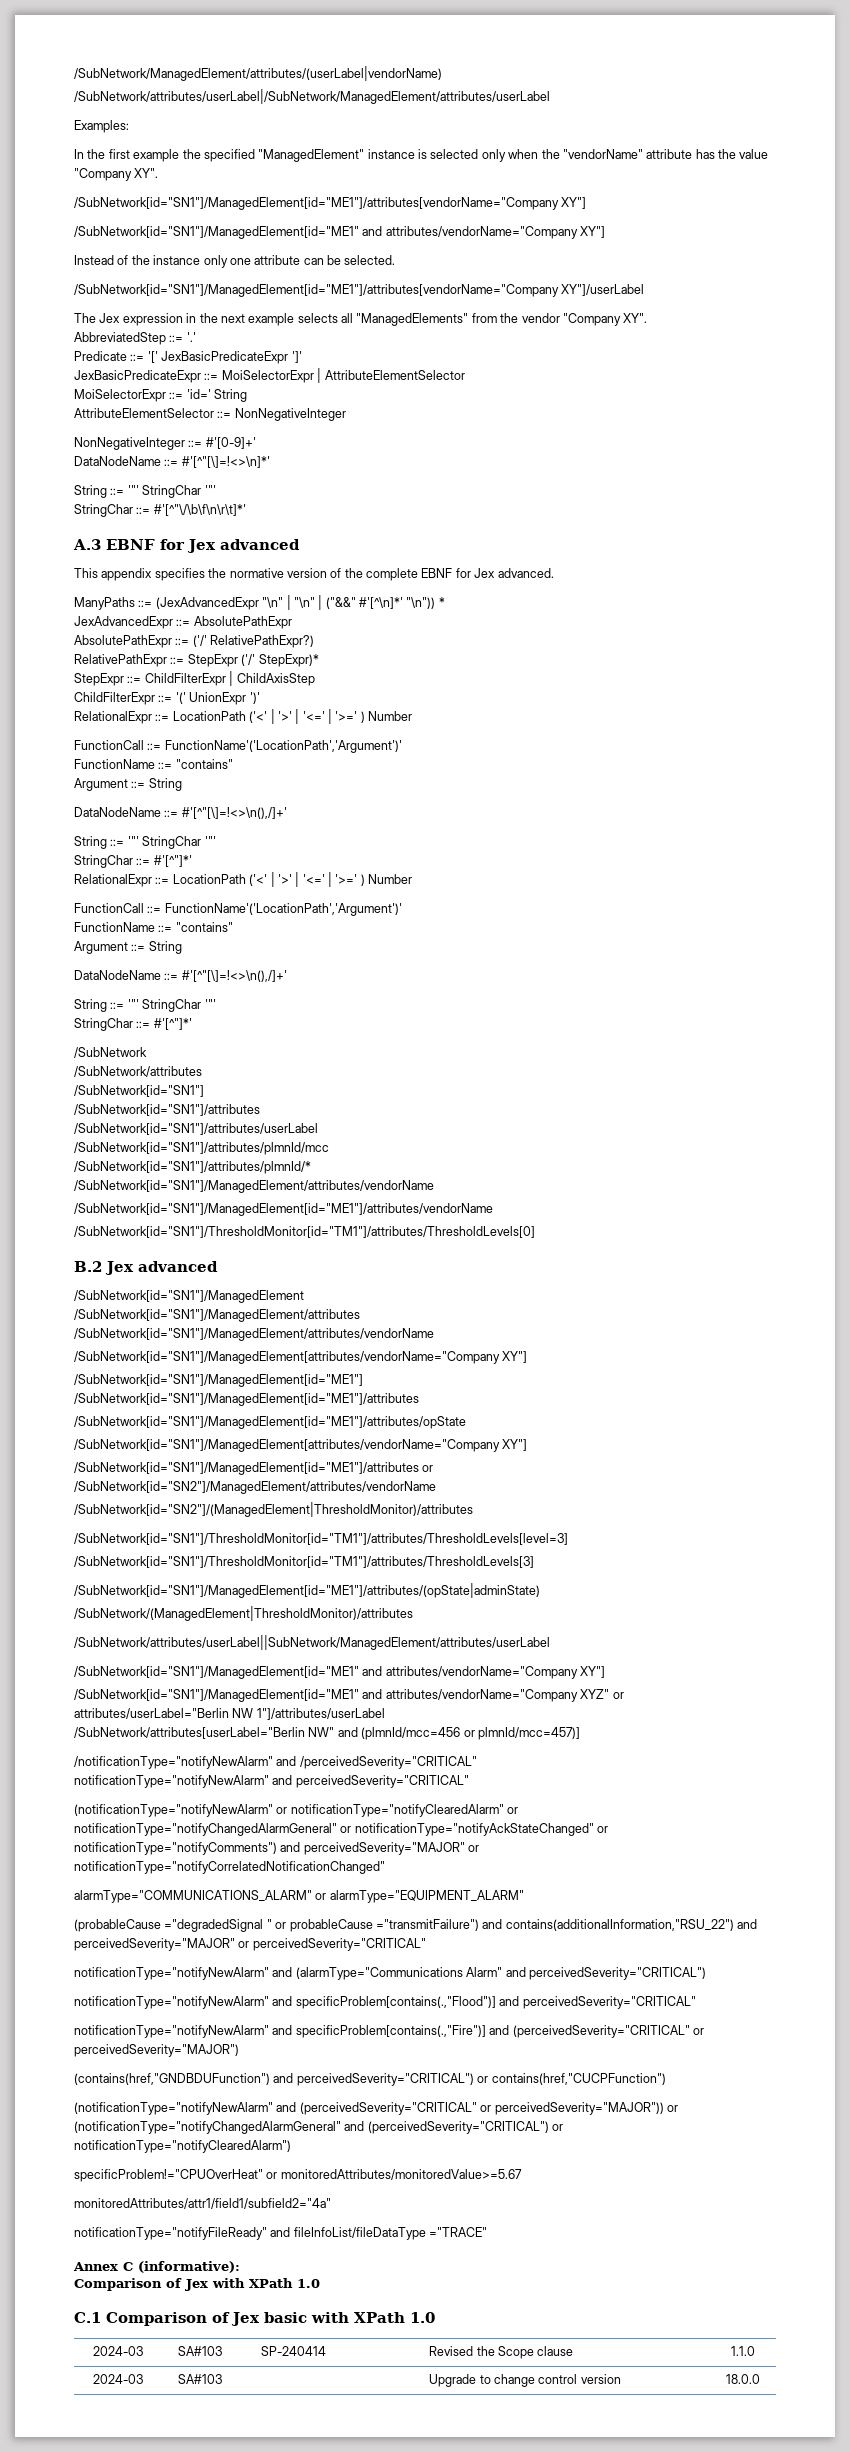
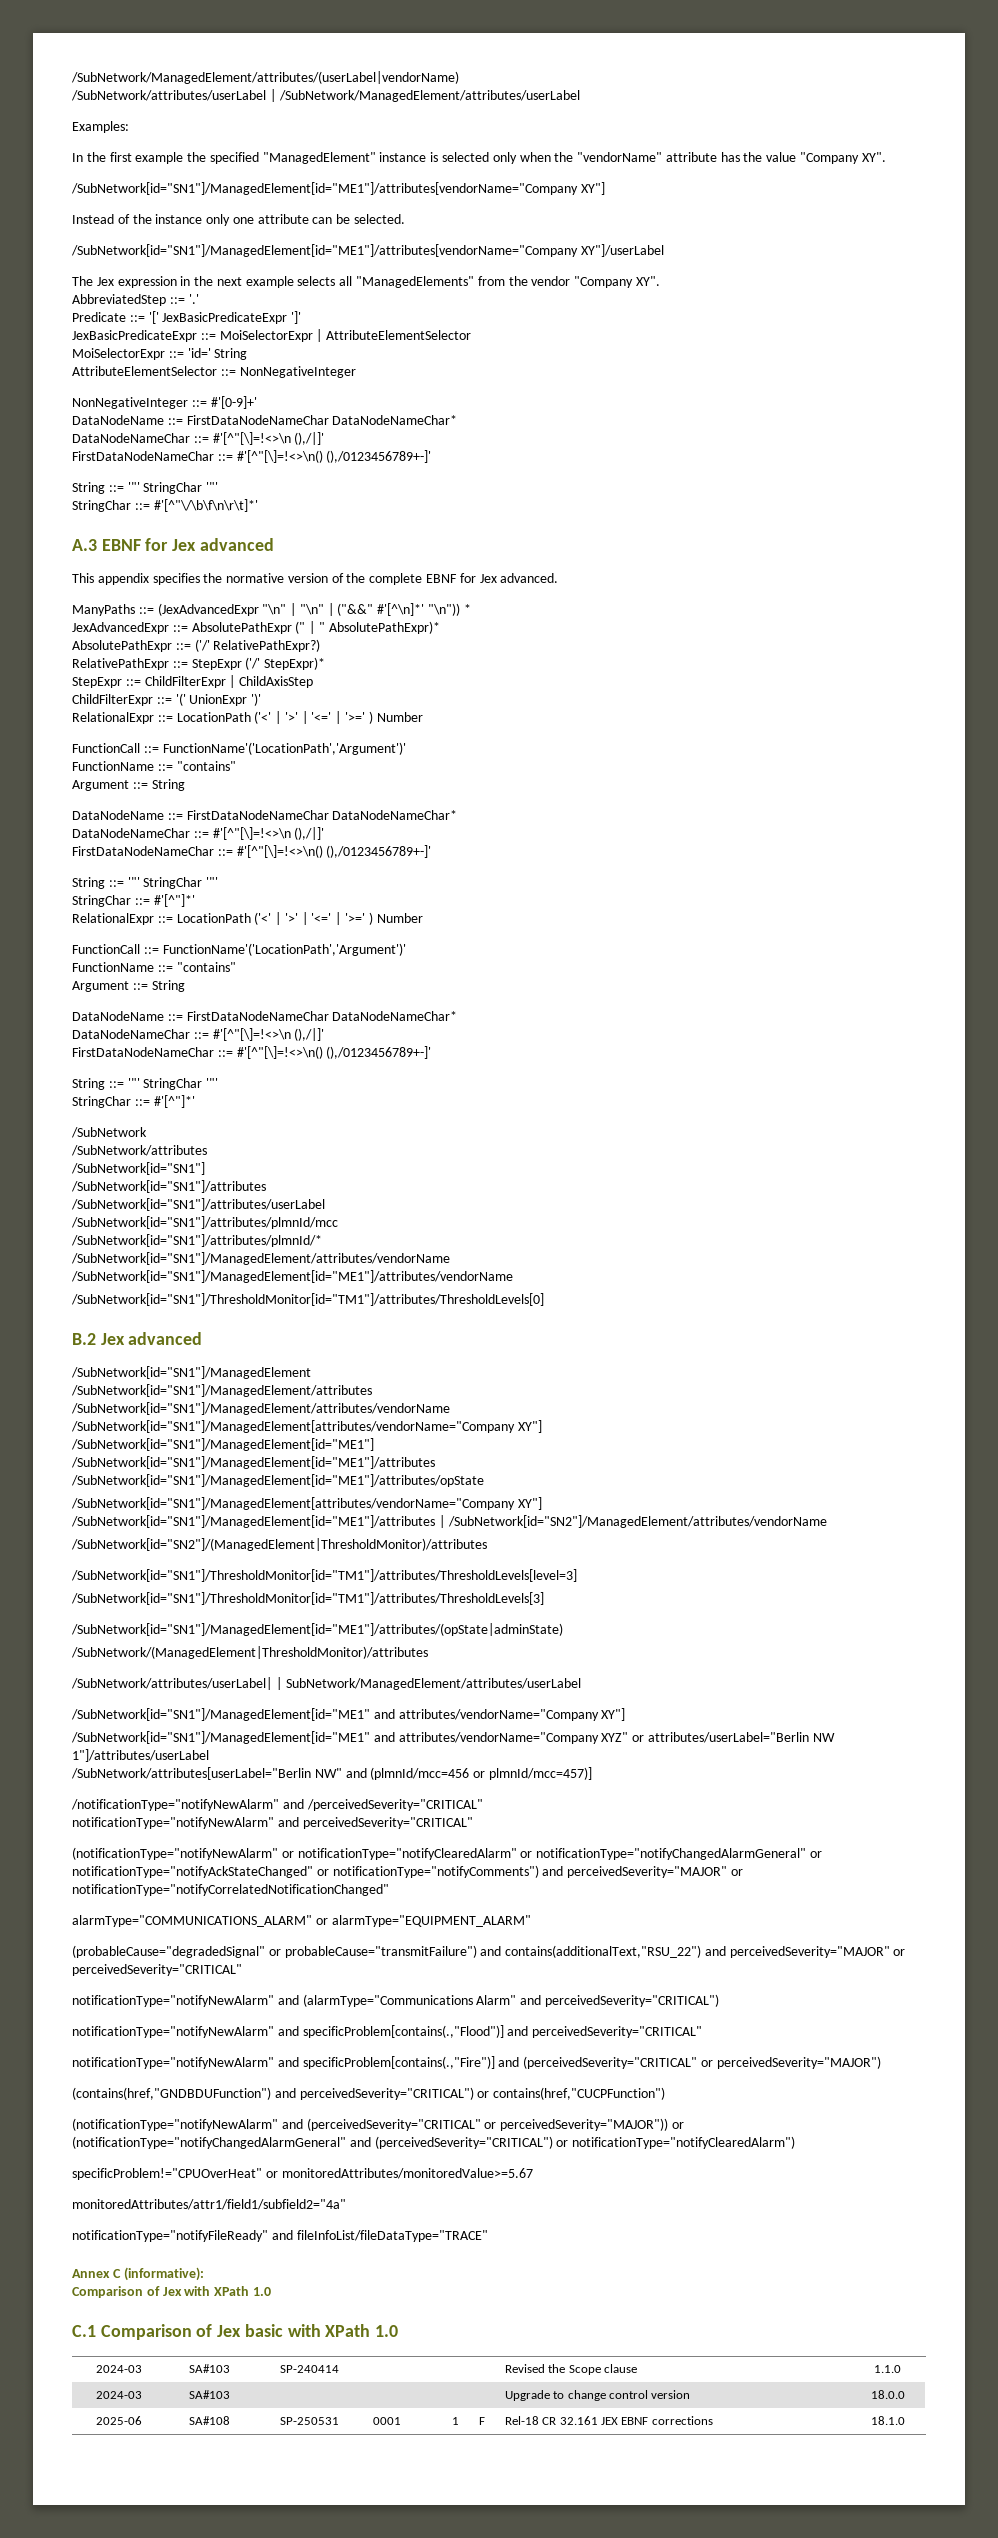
[74,89,550,104] /SubNetwork/attributes/userLabel|/SubNetwork/ManagedElement/attributes/userLabel -> [71,89,580,102] /SubNetwork/attributes/userLabel | /SubNetwork/ManagedElement/attributes/userLabel
[74,226,606,239] // /SubNetwork[id="SN1"]/ManagedElement[id="ME1" and attributes/vendorName="Company XY"] -> (605, 188) none
[181,456,270,468] #'[^"[\]=!<>\n]*' -> [186,415,458,425] [72,432,325,445] [72,450,432,463] FirstDataNodeNameChar DataNodeNameChar* // DataNodeNameChar ::= #'[^"[\]=!<>\n (),/|]' // FirstDataNodeNameChar ::= #'[^"[\]=!<>\n() (),/0123456789+-]'
(292, 622) none -> [295,621,440,634] (" | " AbsolutePathExpr)*
[181,807,287,819] #'[^"[\]=!<>\n(),/]+' -> [186,810,458,820] [72,827,325,840] [72,845,432,858] FirstDataNodeNameChar DataNodeNameChar* // DataNodeNameChar ::= #'[^"[\]=!<>\n (),/|]' // FirstDataNodeNameChar ::= #'[^"[\]=!<>\n() (),/0123456789+-]'
[181,970,287,982] #'[^"[\]=!<>\n(),/]+' -> [186,1011,458,1021] [72,1028,325,1041] [72,1046,432,1059] FirstDataNodeNameChar DataNodeNameChar* // DataNodeNameChar ::= #'[^"[\]=!<>\n (),/|]' // FirstDataNodeNameChar ::= #'[^"[\]=!<>\n() (),/0123456789+-]'
[422,1465,434,1472] or -> [438,1515,445,1528] |
[74,1635,550,1650] /SubNetwork/attributes/userLabel||SubNetwork/ManagedElement/attributes/userLabel -> [71,1677,581,1690] /SubNetwork/attributes/userLabel| | SubNetwork/ManagedElement/attributes/userLabel
[74,1919,734,1932] (probableCause ="degradedSignal " or probableCause ="transmitFailure") and contains(additionalInformation,"RSU_22") -> [72,1945,702,1958] (probableCause="degradedSignal" or probableCause="transmitFailure") and contains(additionalText,"RSU_22")
[293,2227,488,2240] fileInfoList/fileDataType ="TRACE" -> [296,2230,488,2242] fileInfoList/fileDataType="TRACE"
(760, 2379) none -> [96,2416,142,2425] [188,2416,230,2425] [280,2417,339,2425] [372,2417,401,2425] [452,2417,460,2425] [479,2417,485,2425] [504,2416,713,2425] [870,2416,905,2425] // 2025-06 | SA#108 | SP-250531 | 0001 | 1 | F | Rel-18 CR 32.161 JEX EBNF corrections | 18.1.0

